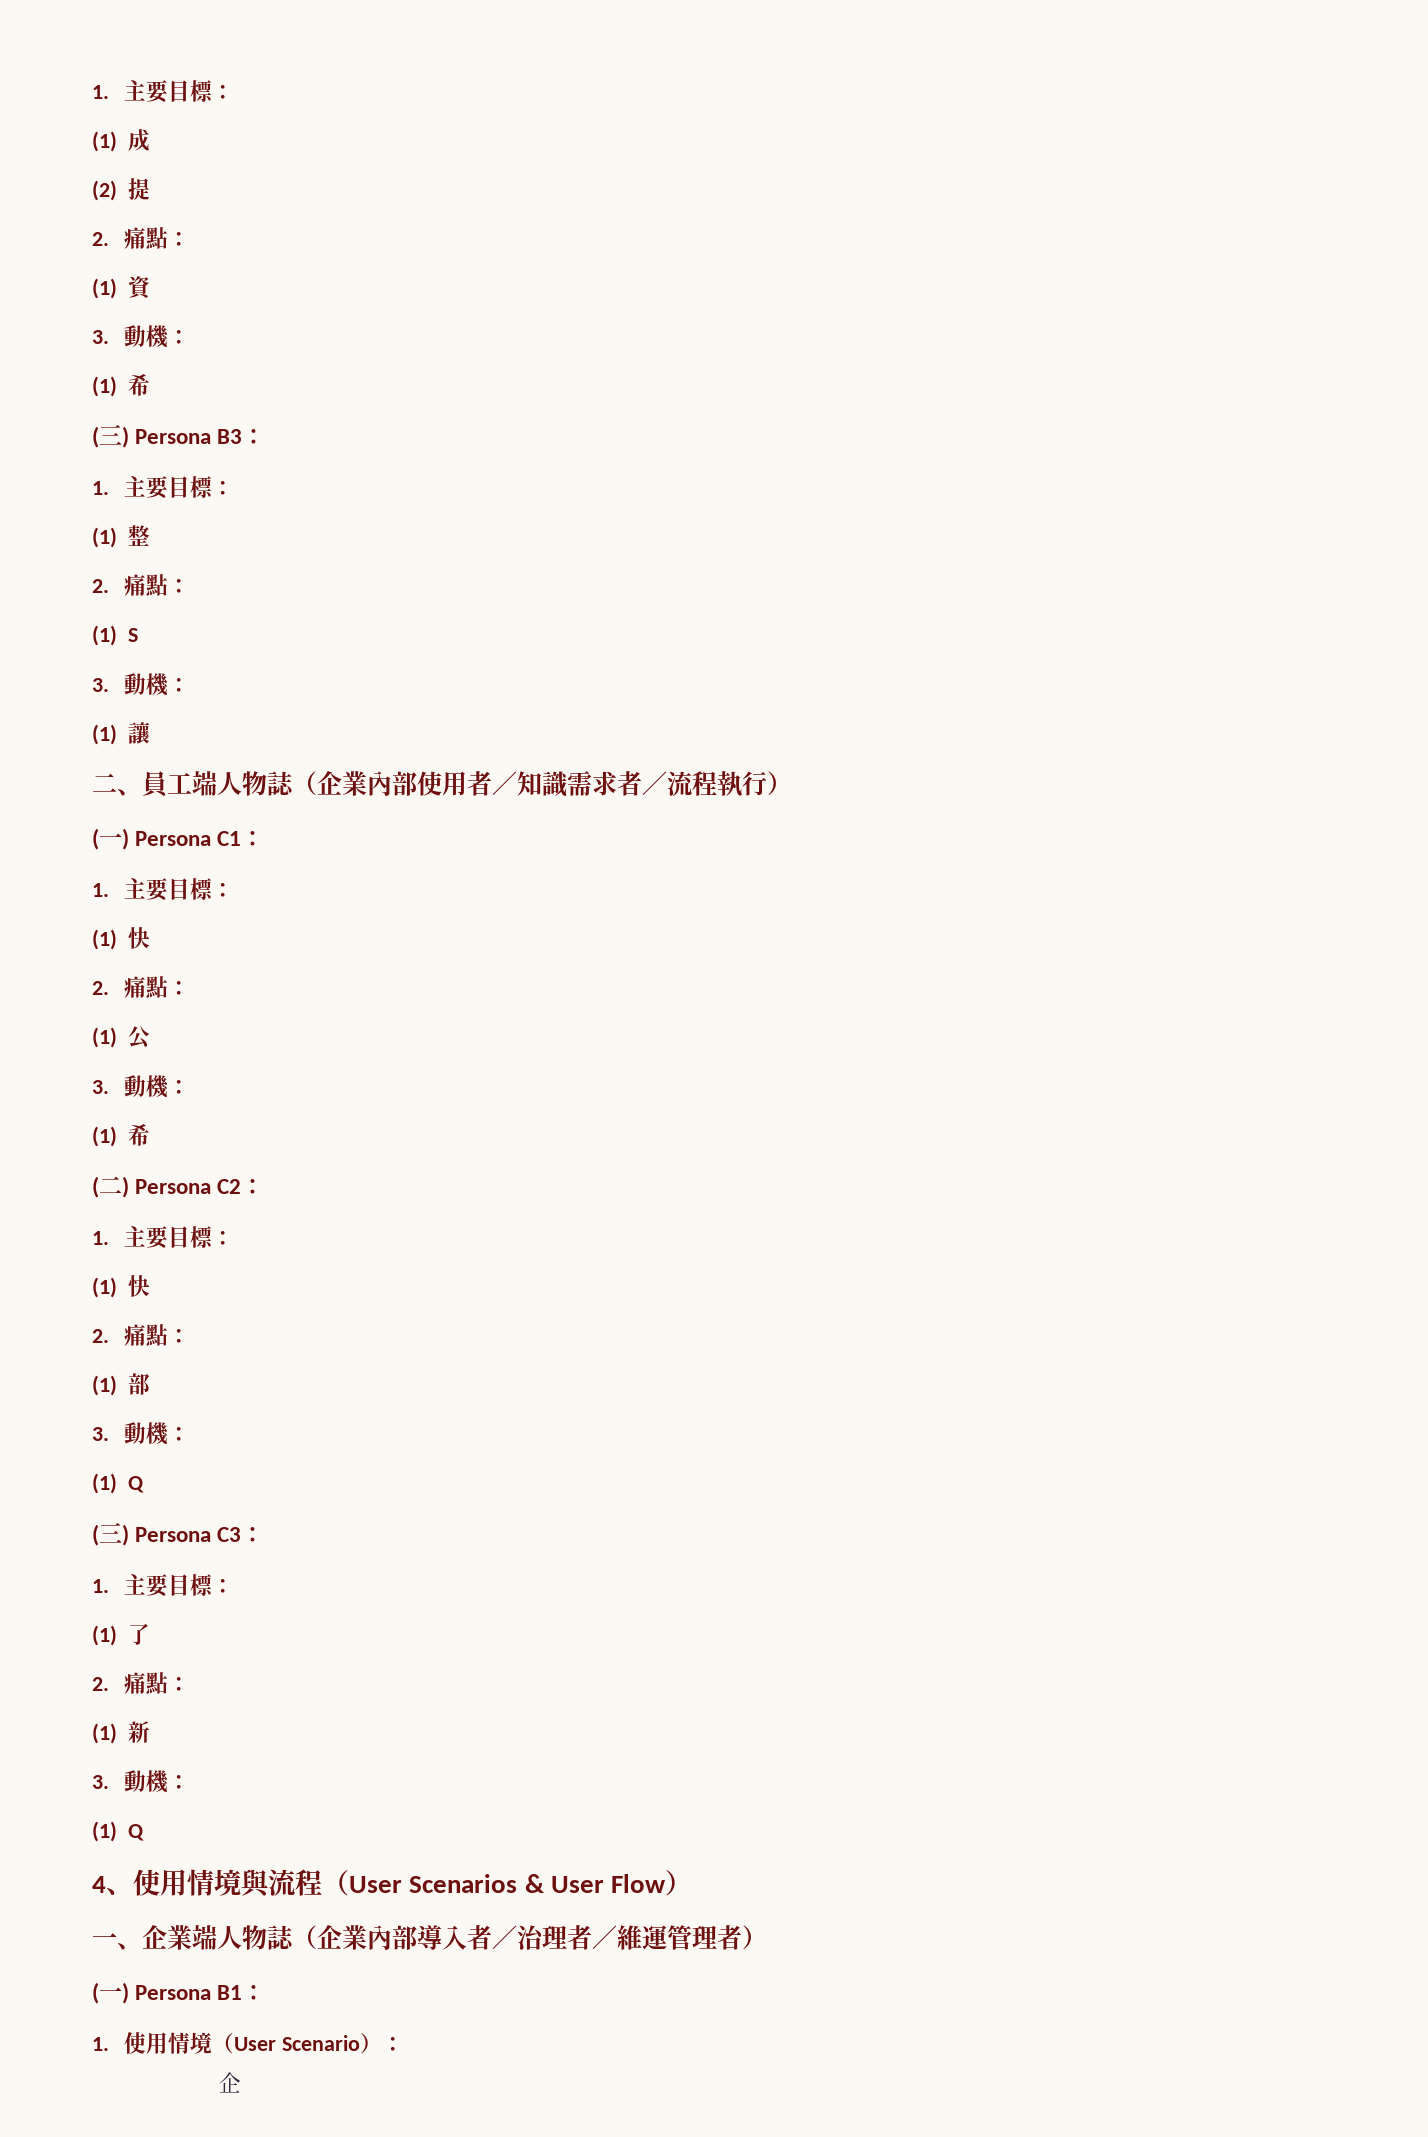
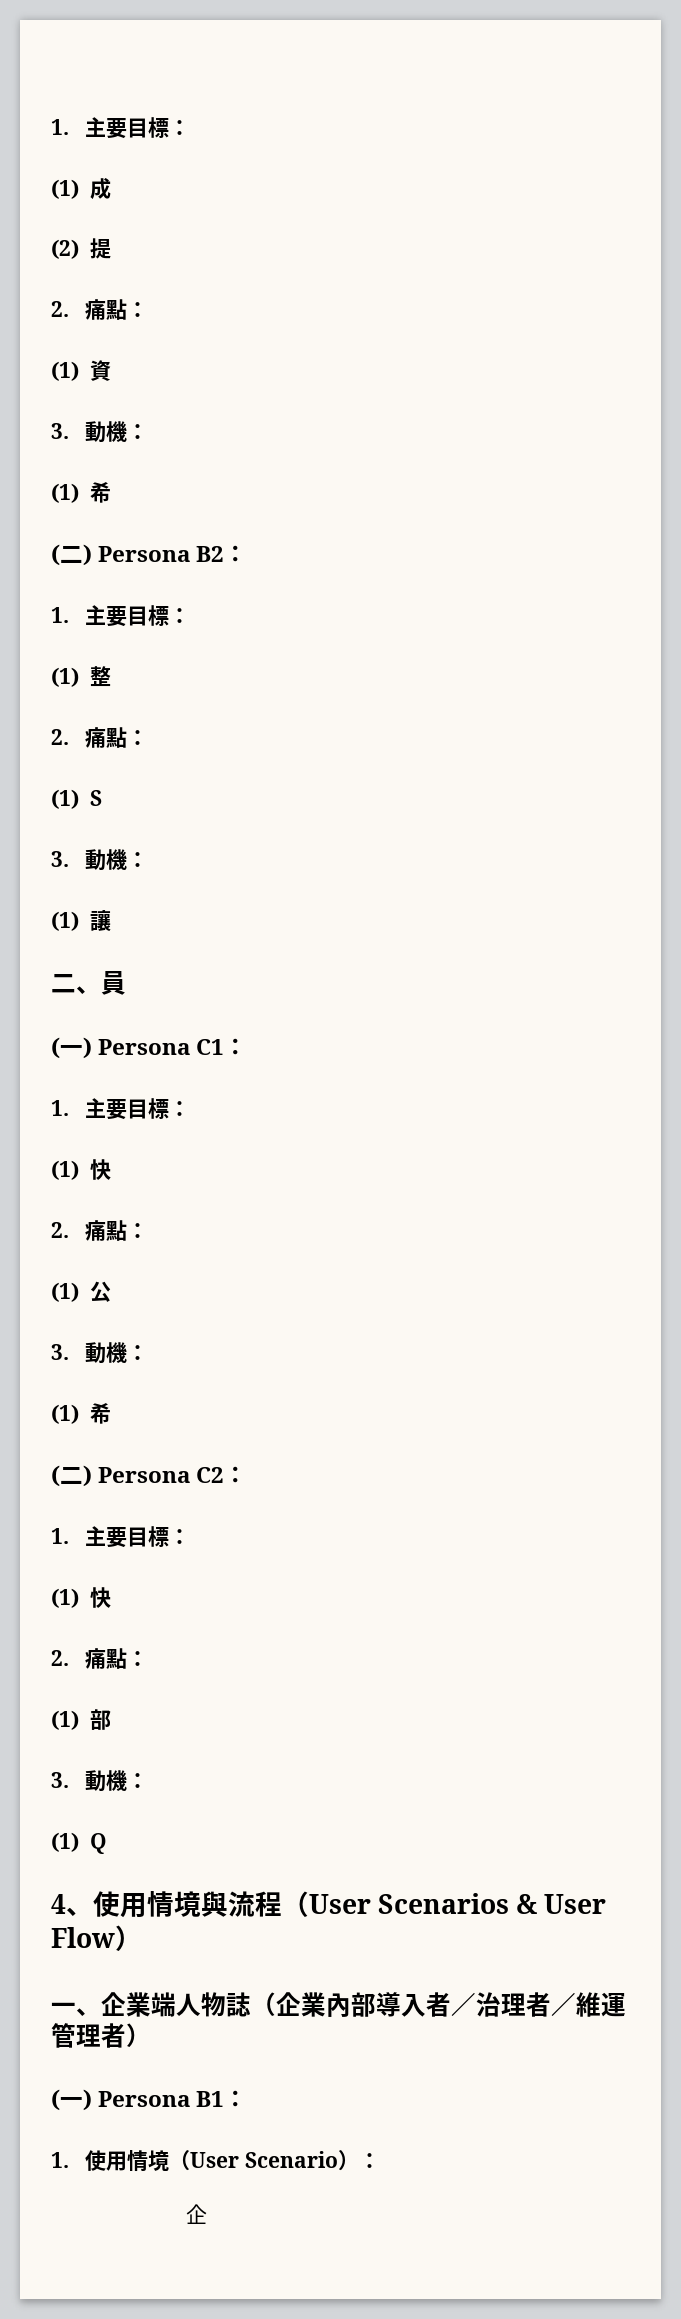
[99,424,243,448] 三) Persona B3 -> [60,544,225,566] 二) Persona B2
[167,771,792,797] 工端人物誌（企業內部使用者／知識需求者／流程執行） -> (126, 983) none
[92,1522,265,1546] [92,1574,234,1597] [92,1623,150,1646] [92,1672,190,1695] [92,1721,150,1744] [92,1770,190,1793] [92,1821,144,1842] // (三) Persona C3： // 1.主要目標： // (1)了 // 2.痛點： // (1)新 // 3.動機： // (1) Q -> (107, 1843) none

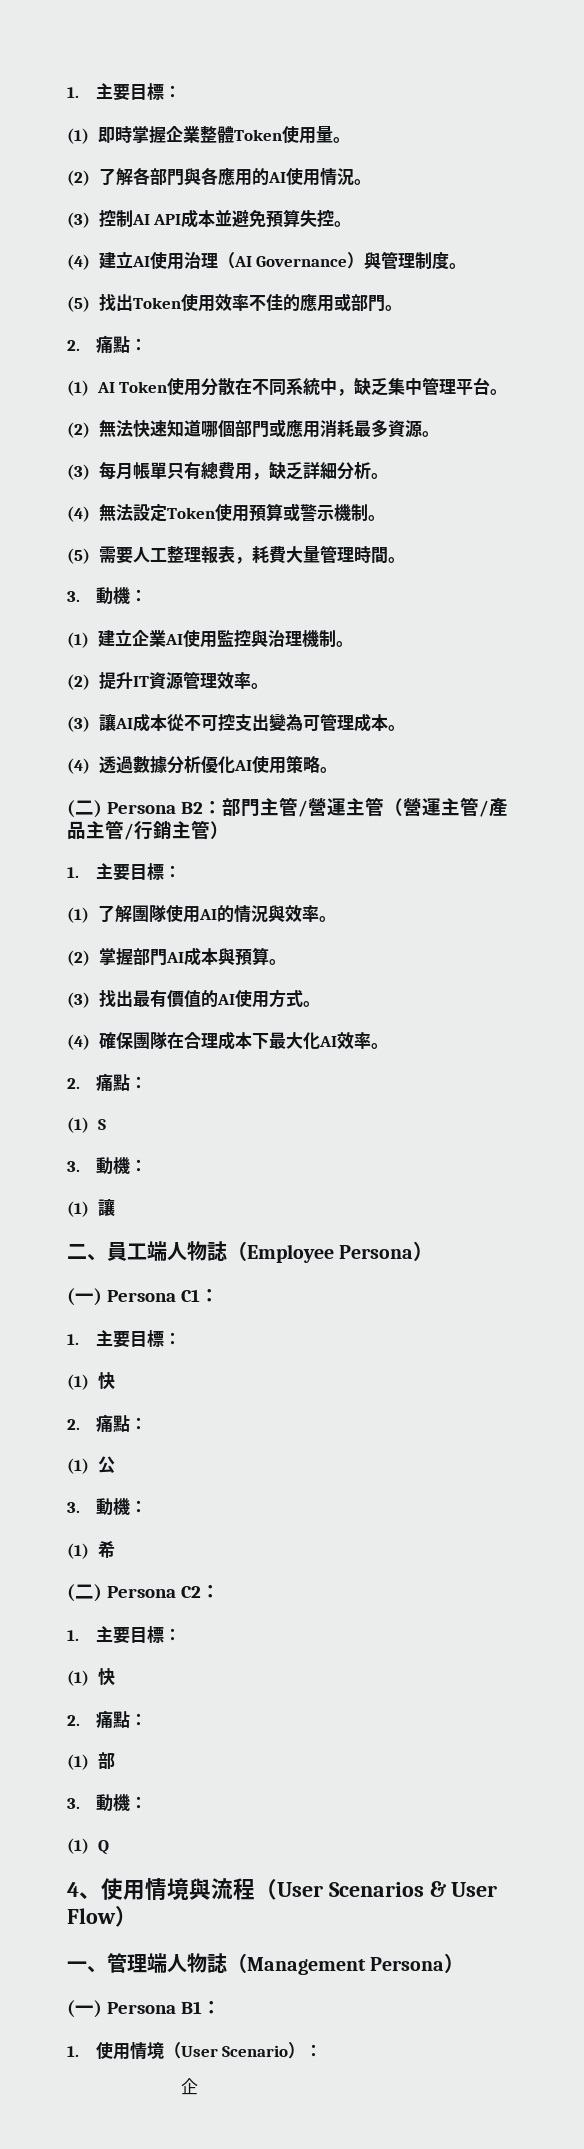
[51,117,190,139] [51,177,111,200] [51,238,111,259] [51,299,148,320] [51,360,111,381] [51,421,148,443] [51,482,111,503] 1.主要目標： // (1)成 // (2)提 // 2.痛點： // (1)資 // 3.動機： // (1)希 -> [67,83,181,101] [67,125,350,144] [67,167,371,186] [67,209,352,228] [67,251,467,270] [67,293,402,312] [67,335,147,354] [67,377,508,396] [67,419,439,438] [67,461,388,480] [67,503,385,522] [67,545,405,564] [67,587,147,604] [67,629,353,648] [67,671,268,690] [67,713,405,732] [67,755,337,774] 1.主要目標： // (1)即時掌握企業整體Token使用量。 // (2)了解各部門與各應用的AI使用情況。 // (3)控制AI API成本並避免預算失控。 // (4)建立AI使用治理（AI Governance）與管理制度。 // (5)找出Token使用效率不佳的應用或部門。 // 2.痛點： // (1) AI Token使用分散在不同系統中，缺乏集中管理平台。 // (2)無法快速知道哪個部門或應用消耗最多資源。 // (3)每月帳單只有總費用，缺乏詳細分析。 // (4)無法設定Token使用預算或警示機制。 // (5)需要人工整理報表，耗費大量管理時間。 // 3.動機： // (1)建立企業AI使用監控與治理機制。 // (2)提升IT資源管理效率。 // (3)讓AI成本從不可控支出變為可管理成本。 // (4)透過數據分析優化AI使用策略。
[51,605,190,627] [51,666,111,687] // 1.主要目標： // (1)整 -> [221,797,508,817] [67,820,229,840] [67,863,181,881] [67,905,336,923] [67,947,286,966] [67,989,320,1008] [67,1031,388,1050] 部門主管/營運主管（營運主管/產品主管/行銷主管） // 1.主要目標： // (1)了解團隊使用AI的情況與效率。 // (2)掌握部門AI成本與預算。 // (3)找出最有價值的AI使用方式。 // (4)確保團隊在合理成本下最大化AI效率。
(126, 983) none -> [127,1241,434,1263] 工端人物誌（Employee Persona）
[101,1992,626,2017] [51,2023,126,2048] 企業端人物誌（企業內部導入者／治理者／維運管理者 -> [107,1953,445,1975] 管理端人物誌（Management Persona

